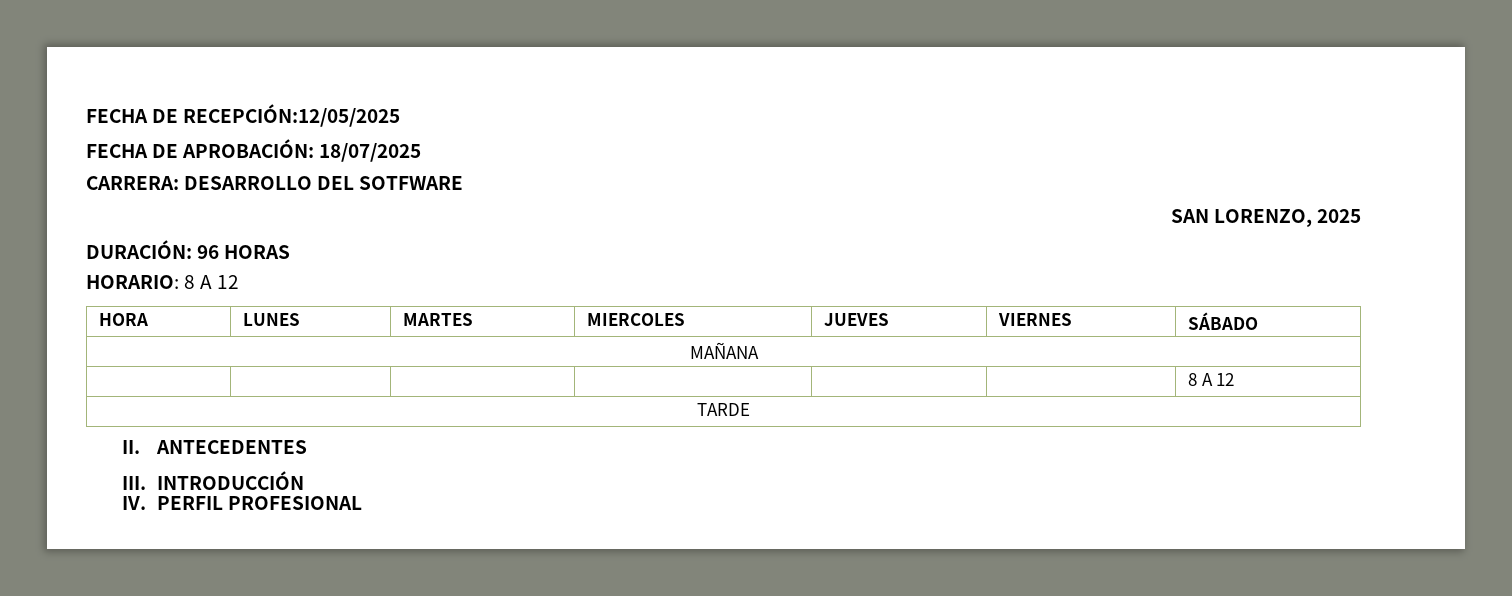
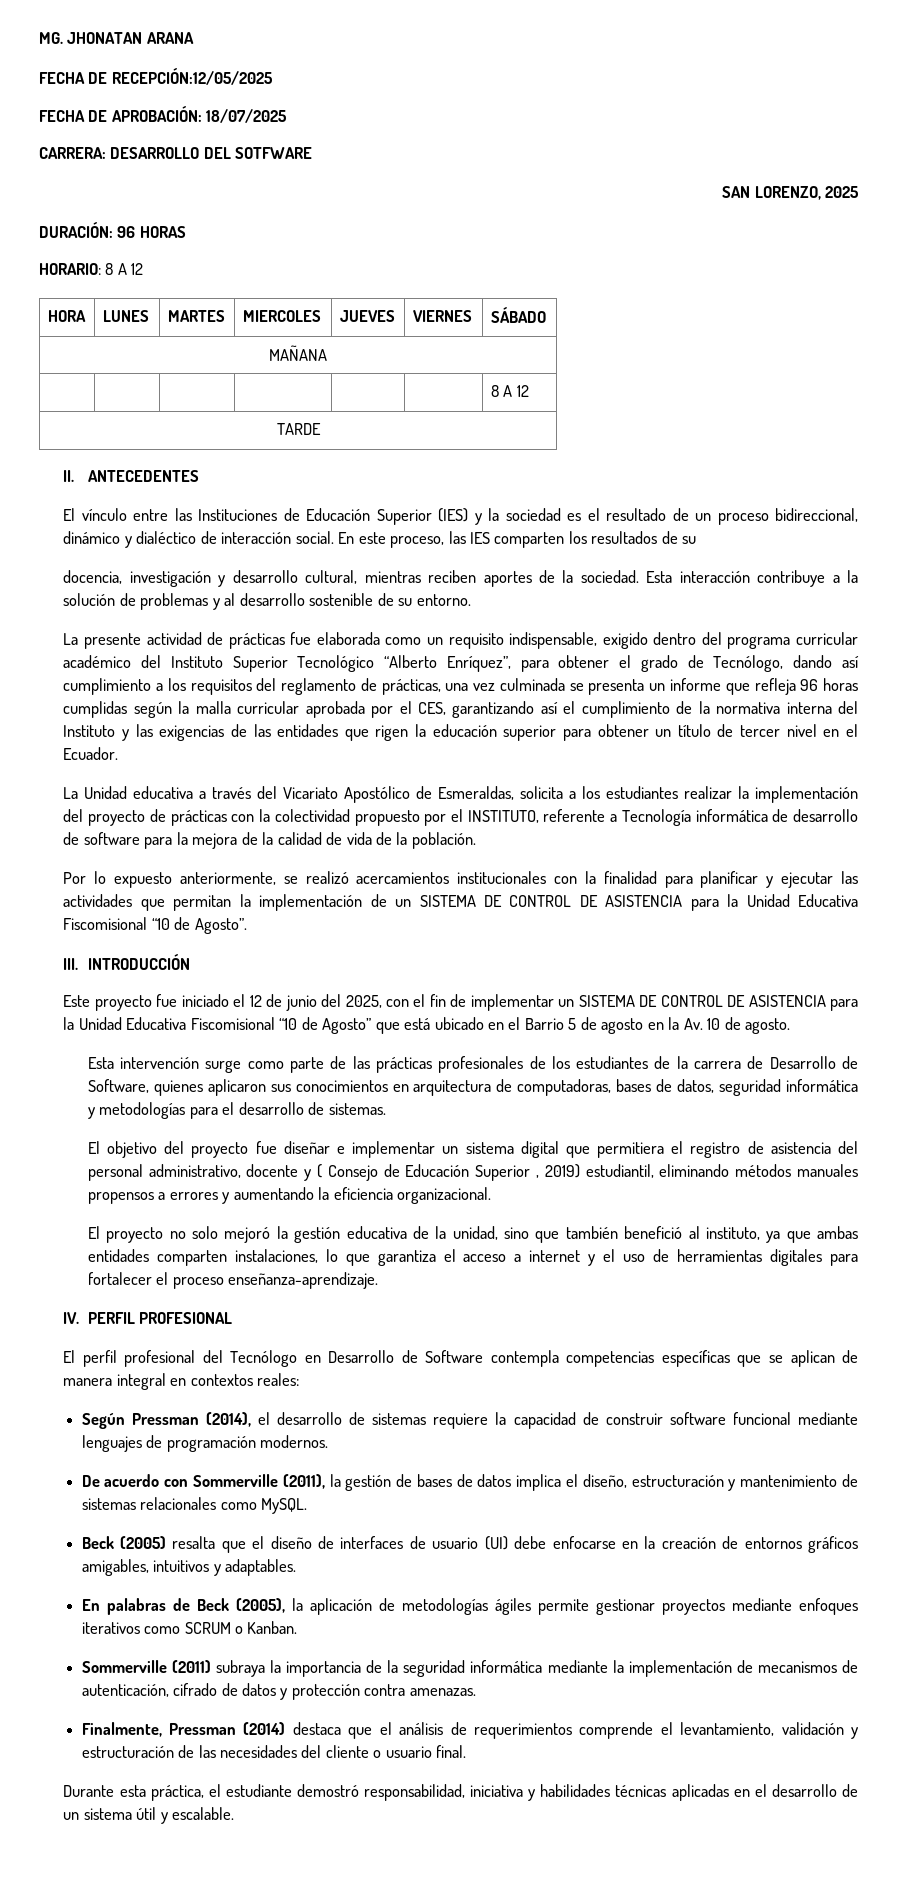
(86, 116) none -> [39,32,194,44] MG. JHONATAN ARANA //
[121,471,305,490] [121,496,363,510] III. INTRODUCCIÓN // IV. PERFIL PROFESIONAL -> [63,508,858,525] [63,531,697,548] [63,570,859,587] [63,593,471,610] [63,632,859,649] [63,655,859,672] [63,678,859,695] [63,701,858,718] [63,724,858,741] [63,747,119,760] [63,786,859,803] [63,809,859,826] [63,832,476,849] [63,871,859,888] [63,894,859,911] [63,917,247,934] [63,954,190,970] [63,994,858,1011] [63,1017,790,1034] [87,1056,858,1073] [87,1079,858,1096] [87,1102,386,1119] [87,1141,858,1158] [87,1164,859,1181] [87,1187,492,1204] [87,1226,859,1243] [87,1249,858,1266] [87,1272,379,1289] [63,1312,233,1324] [63,1350,858,1367] [63,1373,300,1390] [81,1412,858,1429] [81,1435,328,1452] [81,1474,859,1491] [81,1497,307,1514] [81,1536,858,1553] [81,1559,296,1576] [81,1598,858,1615] [81,1621,298,1634] [81,1660,858,1677] [81,1683,476,1700] [81,1722,859,1739] [81,1745,467,1758] [63,1784,859,1801] [63,1807,235,1824] El vínculo entre las Instituciones de Educación Superior (IES) y la sociedad es el resultado de un proceso bidireccional, dinámico y dialéctico de interacción social. En este proceso, las IES comparten los resultados de su // docencia, investigación y desarrollo cultural, mientras reciben aportes de la sociedad. Esta interacción contribuye a la solución de problemas y al desarrollo sostenible de su entorno. // La presente actividad de prácticas fue elaborada como un requisito indispensable, exigido dentro del programa curricular académico del Instituto Superior Tecnológico “Alberto Enríquez”, para obtener el grado de Tecnólogo, dando así cumplimiento a los requisitos del reglamento de prácticas, una vez culminada se presenta un informe que refleja 96 horas cumplidas según la malla curricular aprobada por el CES, garantizando así el cumplimiento de la normativa interna del Instituto y las exigencias de las entidades que rigen la educación superior para obtener un título de tercer nivel en el Ecuador. // La Unidad educativa a través del Vicariato Apostólico de Esmeraldas, solicita a los estudiantes realizar la implementación del proyecto de prácticas con la colectividad propuesto por el INSTITUTO, referente a Tecnología informática de desarrollo de software para la mejora de la calidad de vida de la población. // Por lo expuesto anteriormente, se realizó acercamientos institucionales con la finalidad para planificar y ejecutar las actividades que permitan la implementación de un SISTEMA DE CONTROL DE ASISTENCIA para la Unidad Educativa Fiscomisional “10 de Agosto”. // III. INTRODUCCIÓN // Este proyecto fue iniciado el 12 de junio del 2025, con el fin de implementar un SISTEMA DE CONTROL DE ASISTENCIA para la Unidad Educativa Fiscomisional “10 de Agosto” que está ubicado en el Barrio 5 de agosto en la Av. 10 de agosto. // Esta intervención surge como parte de las prácticas profesionales de los estudiantes de la carrera de Desarrollo de Software, quienes aplicaron sus conocimientos en arquitectura de computadoras, bases de datos, seguridad informática y metodologías para el desarrollo de sistemas. // El objetivo del proyecto fue diseñar e implementar un sistema digital que permitiera el registro de asistencia del personal administrativo, docente y ( Consejo de Educación Superior , 2019) estudiantil, eliminando métodos manuales propensos a errores y aumentando la eficiencia organizacional. // El proyecto no solo mejoró la gestión educativa de la unidad, sino que también benefició al instituto, ya que ambas entidades comparten instalaciones, lo que garantiza el acceso a internet y el uso de herramientas digitales para fortalecer el proceso enseñanza-aprendizaje. // IV. PERFIL PROFESIONAL // El perfil profesional del Tecnólogo en Desarrollo de Software contempla competencias específicas que se aplican de manera integral en contextos reales: // Según Pressman (2014), el desarrollo de sistemas requiere la capacidad de construir software funcional mediante lenguajes de programación modernos. // De acuerdo con Sommerville (2011), la gestión de bases de datos implica el diseño, estructuración y mantenimiento de sistemas relacionales como MySQL. // Beck (2005) resalta que el diseño de interfaces de usuario (UI) debe enfocarse en la creación de entornos gráficos amigables, intuitivos y adaptables. // En palabras de Beck (2005), la aplicación de metodologías ágiles permite gestionar proyectos mediante enfoques iterativos como SCRUM o Kanban. // Sommerville (2011) subraya la importancia de la seguridad informática mediante la implementación de mecanismos de autenticación, cifrado de datos y protección contra amenazas. // Finalmente, Pressman (2014) destaca que el análisis de requerimientos comprende el levantamiento, validación y estructuración de las necesidades del cliente o usuario final. // Durante esta práctica, el estudiante demostró responsabilidad, iniciativa y habilidades técnicas aplicadas en el desarrollo de un sistema útil y escalable.

